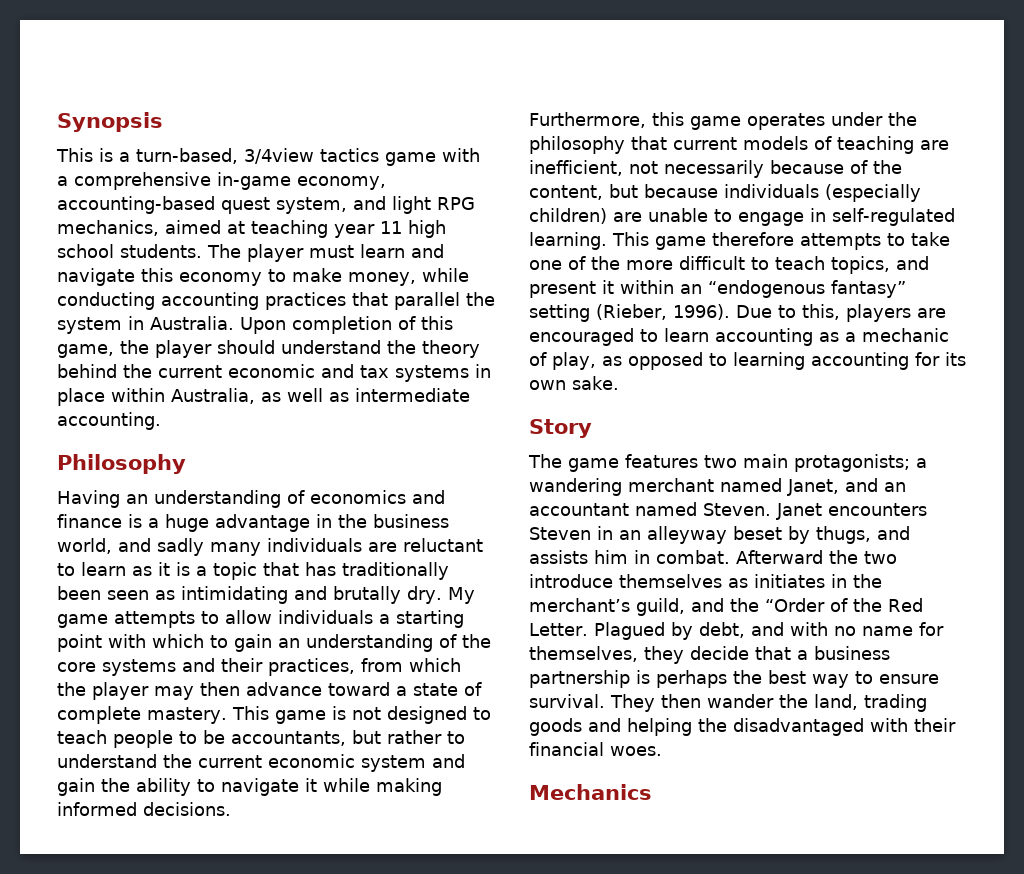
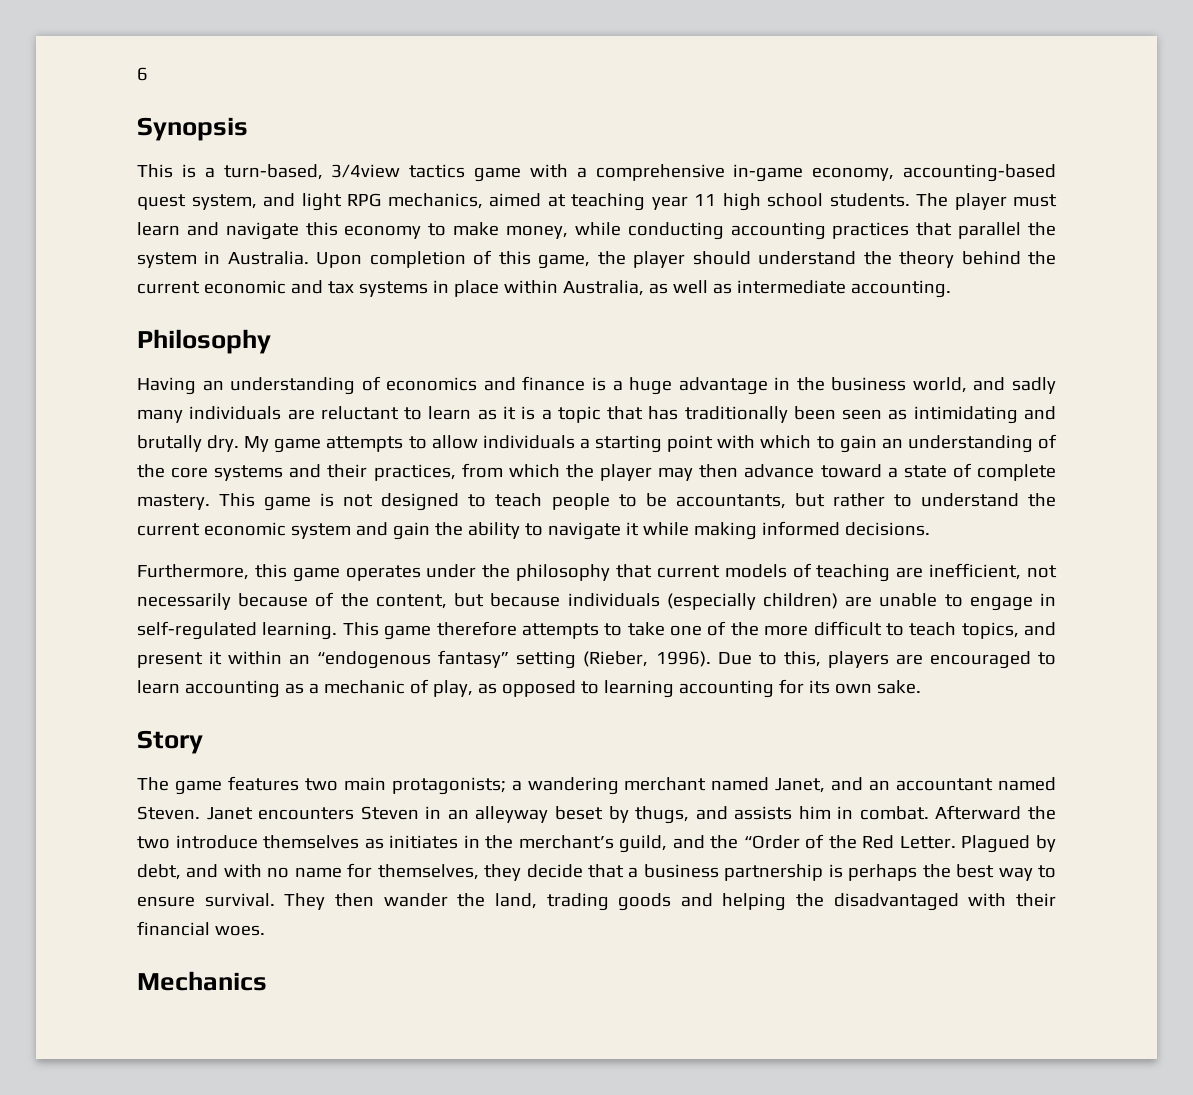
(57, 122) none -> [137,67,148,81] 6 //

